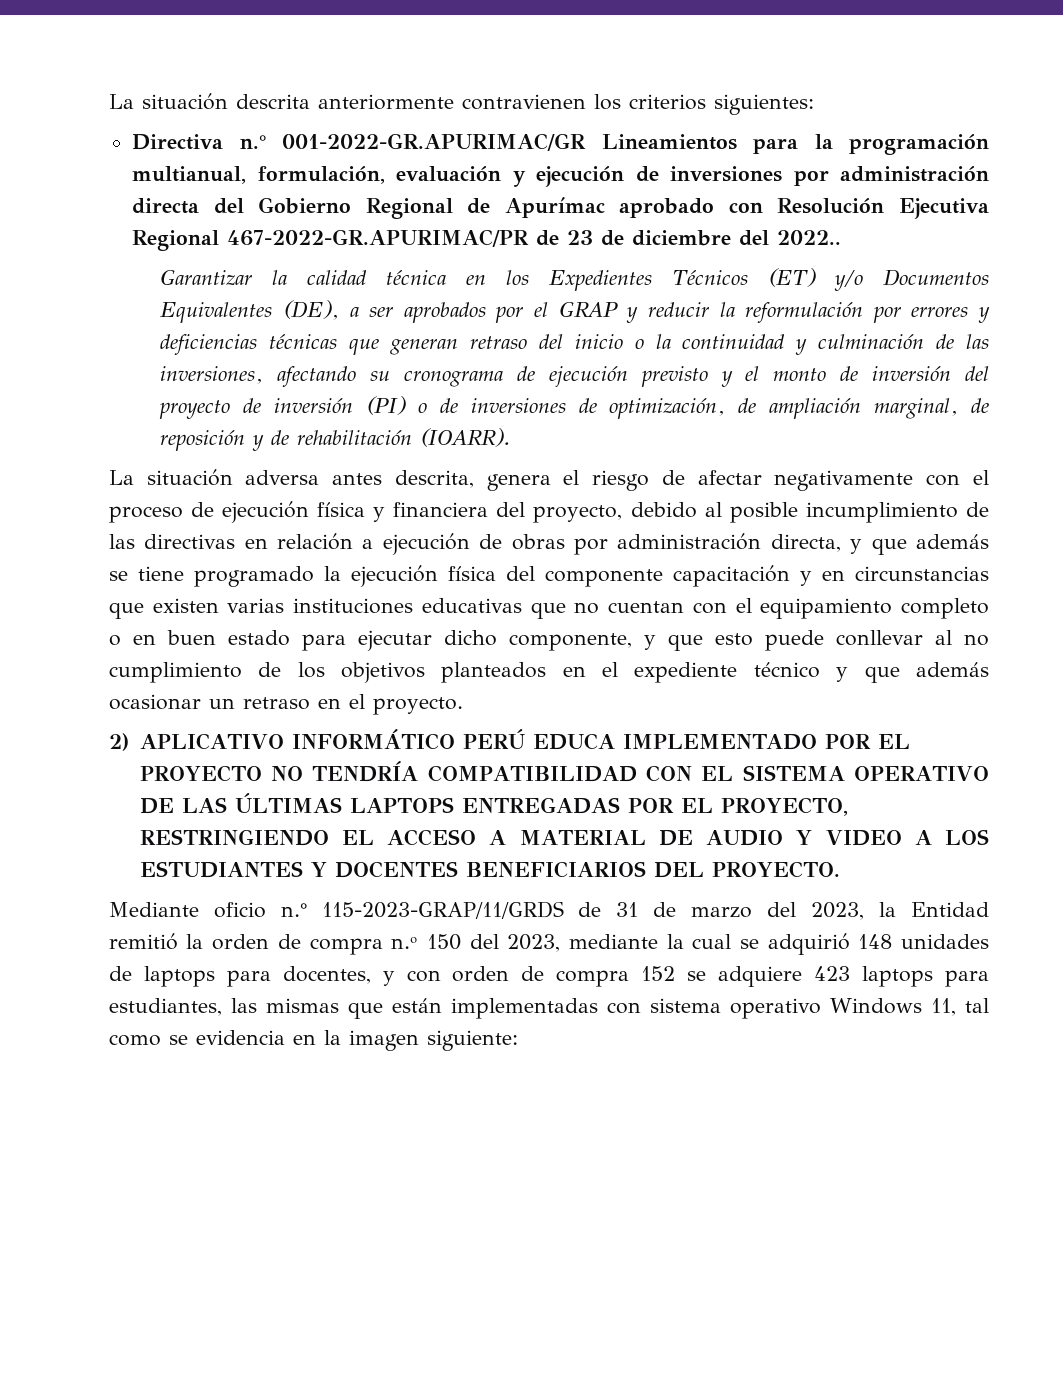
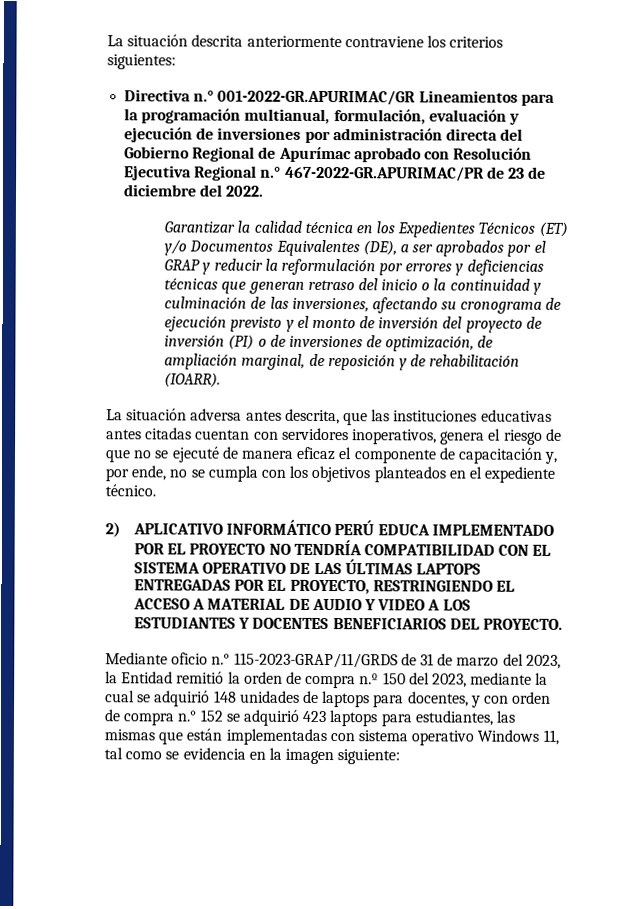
[461,94,586,110] contravienen -> [344,36,424,48] contraviene
(220, 240) none -> [260,166,282,178] n.°
[777,230,842,245] 2022.. -> [225,185,265,197] 2022.
[486,470,990,491] [108,501,989,523] [108,533,990,555] [108,565,990,587] [108,598,990,619] [108,630,990,651] [108,662,282,683] genera el riesgo de afectar negativamente con el proceso de ejecución física y financiera del proyecto, debido al posible incumplimiento de las directivas en relación a ejecución de obras por administración directa, y que además se tiene programado la ejecución física del componente capacitación y en circunstancias que existen varias instituciones educativas que no cuentan con el equipamiento completo o en buen estado para ejecutar dicho componente, y que esto puede conllevar al no cumplimiento de -> [342,409,552,426] [106,427,562,445] [105,446,559,464] [105,465,286,482] que las instituciones educativas antes citadas cuentan con servidores inoperativos, genera el riesgo de que no se ejecuté de manera eficaz el componente de capacitación y, por ende, no se cumpla con
[753,662,990,683] [108,694,463,715] técnico y que además ocasionar un retraso en el proyecto. -> [105,484,157,497] técnico.
(630, 978) none -> [177,710,198,722] n.°
[718,966,803,987] adquiere -> [242,709,300,726] adquirió

